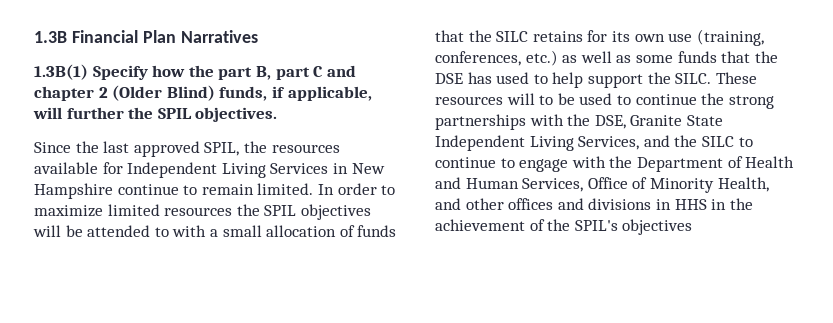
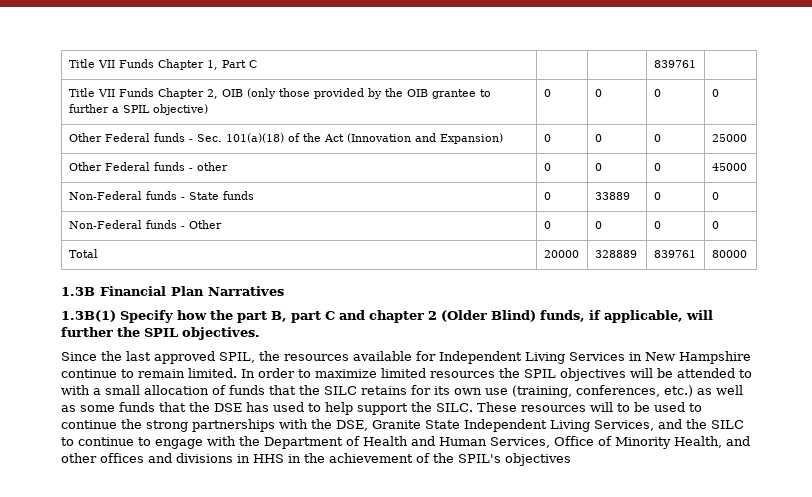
(34, 37) none -> [68,59,257,70] [653,60,696,68] [68,88,491,99] [68,104,208,115] [543,89,551,97] [594,89,602,97] [653,89,661,97] [711,89,719,97] [68,133,503,144] [543,134,551,142] [594,134,602,142] [653,134,661,142] [711,134,747,142] [68,162,228,171] [543,163,551,171] [594,163,602,171] [653,163,661,171] [711,163,747,171] [68,191,254,200] [543,192,551,200] [594,192,630,200] [653,192,661,200] [711,192,719,200] [68,220,222,229] [543,221,551,229] [594,221,602,229] [653,221,661,229] [711,221,719,229] [68,249,98,258] [543,250,579,258] [594,250,637,258] [653,250,696,258] [711,250,747,258] Title VII Funds Chapter 1, Part C | | | 839761 | // Title VII Funds Chapter 2, OIB (only those provided by the OIB grantee to further a SPIL objective) | 0 | 0 | 0 | 0 // Other Federal funds - Sec. 101(a)(18) of the Act (Innovation and Expansion) | 0 | 0 | 0 | 25000 // Other Federal funds - other | 0 | 0 | 0 | 45000 // Non-Federal funds - State funds | 0 | 33889 | 0 | 0 // Non-Federal funds - Other | 0 | 0 | 0 | 0 // Total | 20000 | 328889 | 839761 | 80000 //

